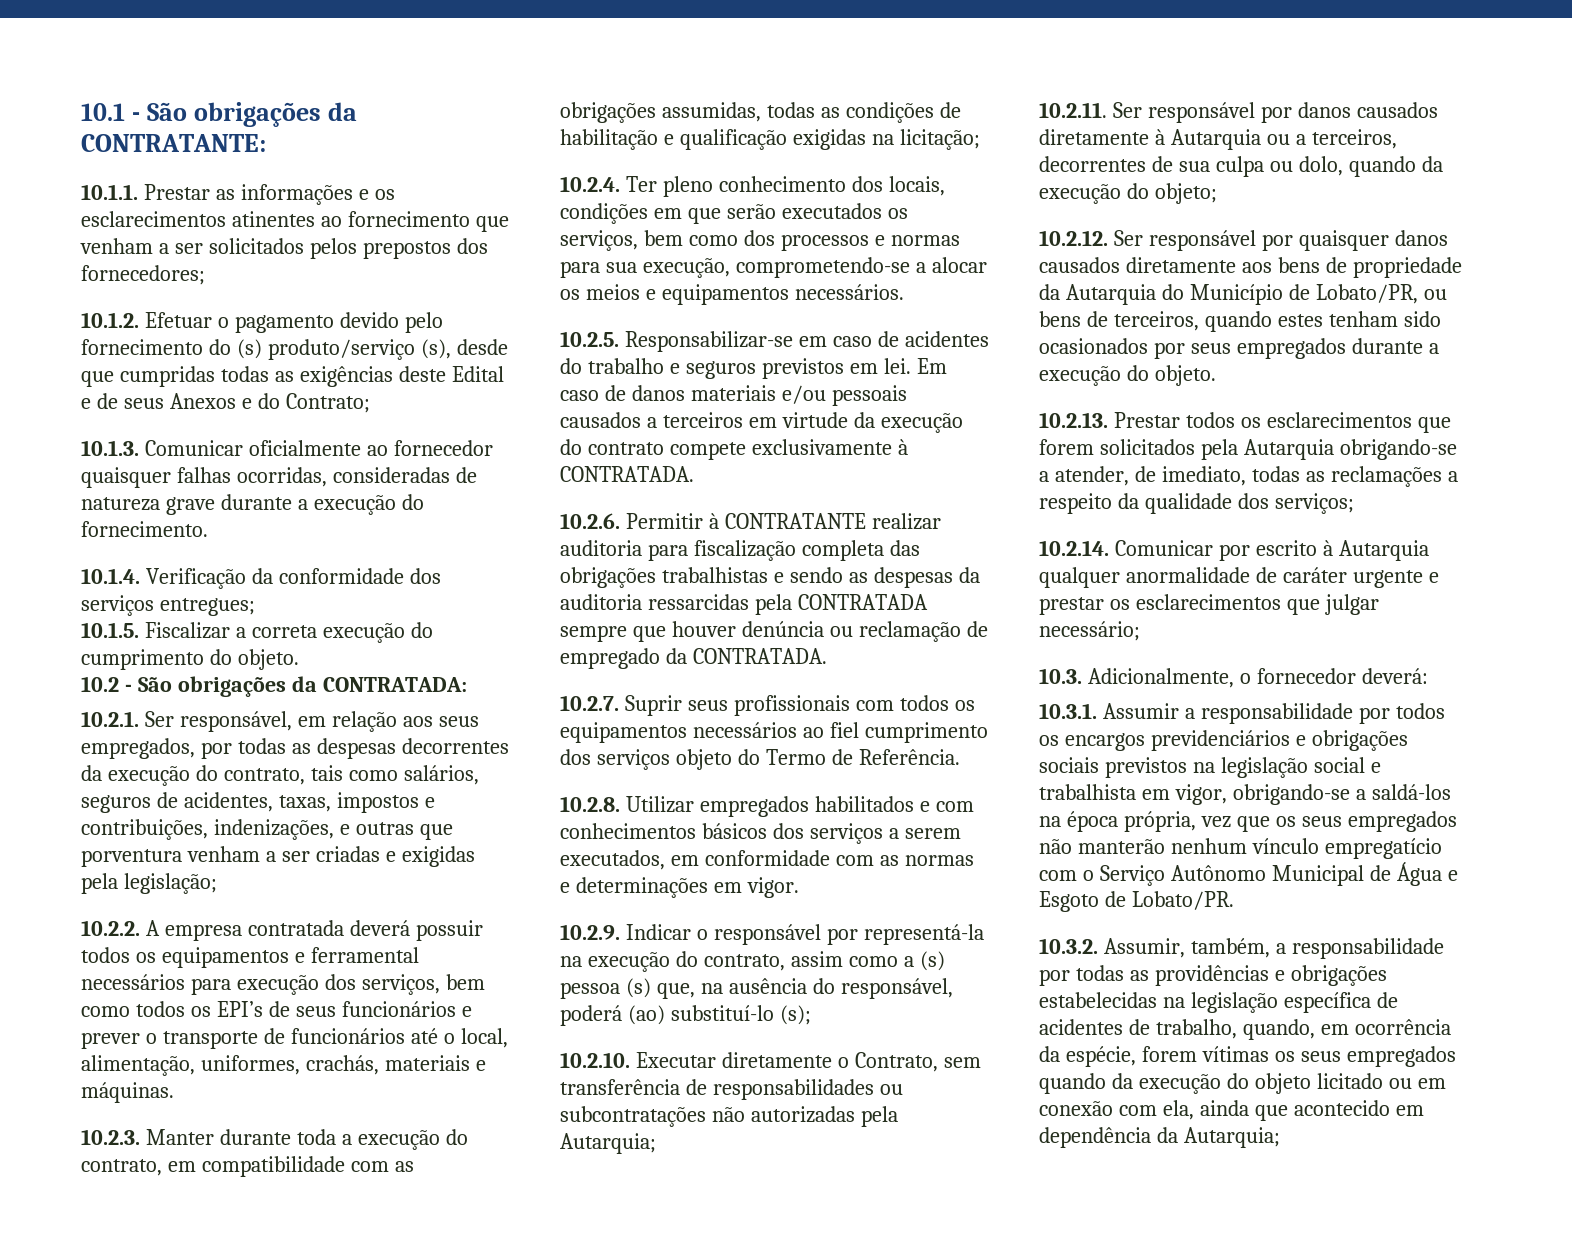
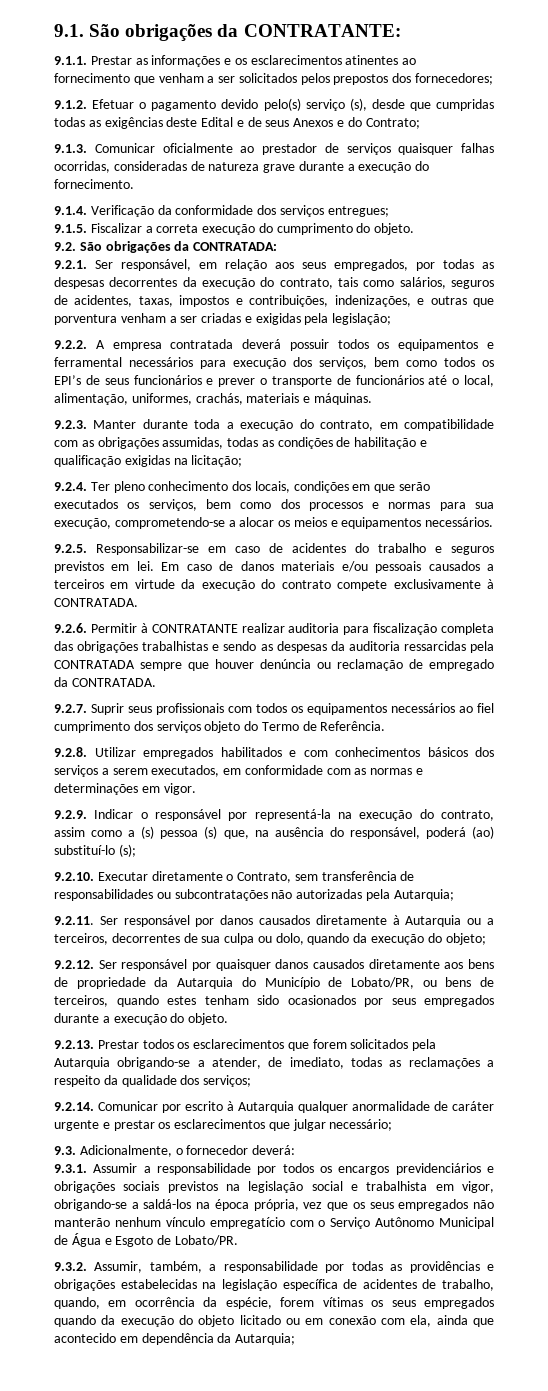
[81,103,140,121] 10.1 - -> [54,24,84,37] 9.1.
[81,184,138,200] 10.1.1. -> [54,56,87,65] 9.1.1.
[81,312,139,328] 10.1.2. -> [54,100,87,109] 9.1.2.
[404,312,443,333] [81,339,415,360] pelo fornecimento do (s) produto/serviço -> [263,98,345,111] pelo(s) serviço
[81,440,139,456] 10.1.3. -> [54,144,87,153] 9.1.3.
[393,440,493,456] fornecedor -> [262,143,391,155] prestador de serviços
[81,568,140,584] 10.1.4. -> [54,206,87,215] 9.1.4.
[81,622,139,638] 10.1.5. -> [54,224,87,233] 9.1.5.
[81,676,132,692] 10.2 - -> [54,242,76,251] 9.2.
[81,711,139,727] 10.2.1. -> [54,260,87,269] 9.2.1.
[81,920,140,936] 10.2.2. -> [54,340,87,349] 9.2.2.
[81,1129,140,1145] 10.2.3. -> [54,420,87,429] 9.2.3.
[560,176,620,192] 10.2.4. -> [54,482,87,491] 9.2.4.
[560,331,619,347] 10.2.5. -> [54,544,87,553] 9.2.5.
[560,513,620,529] 10.2.6. -> [54,623,87,633] 9.2.6.
[560,695,619,711] 10.2.7. -> [54,704,87,713] 9.2.7.
[560,796,620,812] 10.2.8. -> [54,747,87,757] 9.2.8.
[560,924,620,940] 10.2.9. -> [54,810,87,819] 9.2.9.
[560,1052,630,1068] 10.2.10. -> [54,872,94,881] 9.2.10.
[1039,102,1107,118] 10.2.11. -> [54,916,94,925] 9.2.11.
[1039,230,1108,246] 10.2.12. -> [54,960,94,969] 9.2.12.
[1039,412,1108,428] 10.2.13. -> [54,1040,94,1049] 9.2.13.
[1039,540,1109,556] 10.2.14. -> [54,1102,94,1111] 9.2.14.
[1039,668,1082,684] 10.3. -> [54,1146,76,1155] 9.3.
[1039,703,1097,719] 10.3.1. -> [54,1164,87,1173] 9.3.1.
[1039,938,1098,954] 10.3.2. -> [54,1262,87,1271] 9.3.2.

